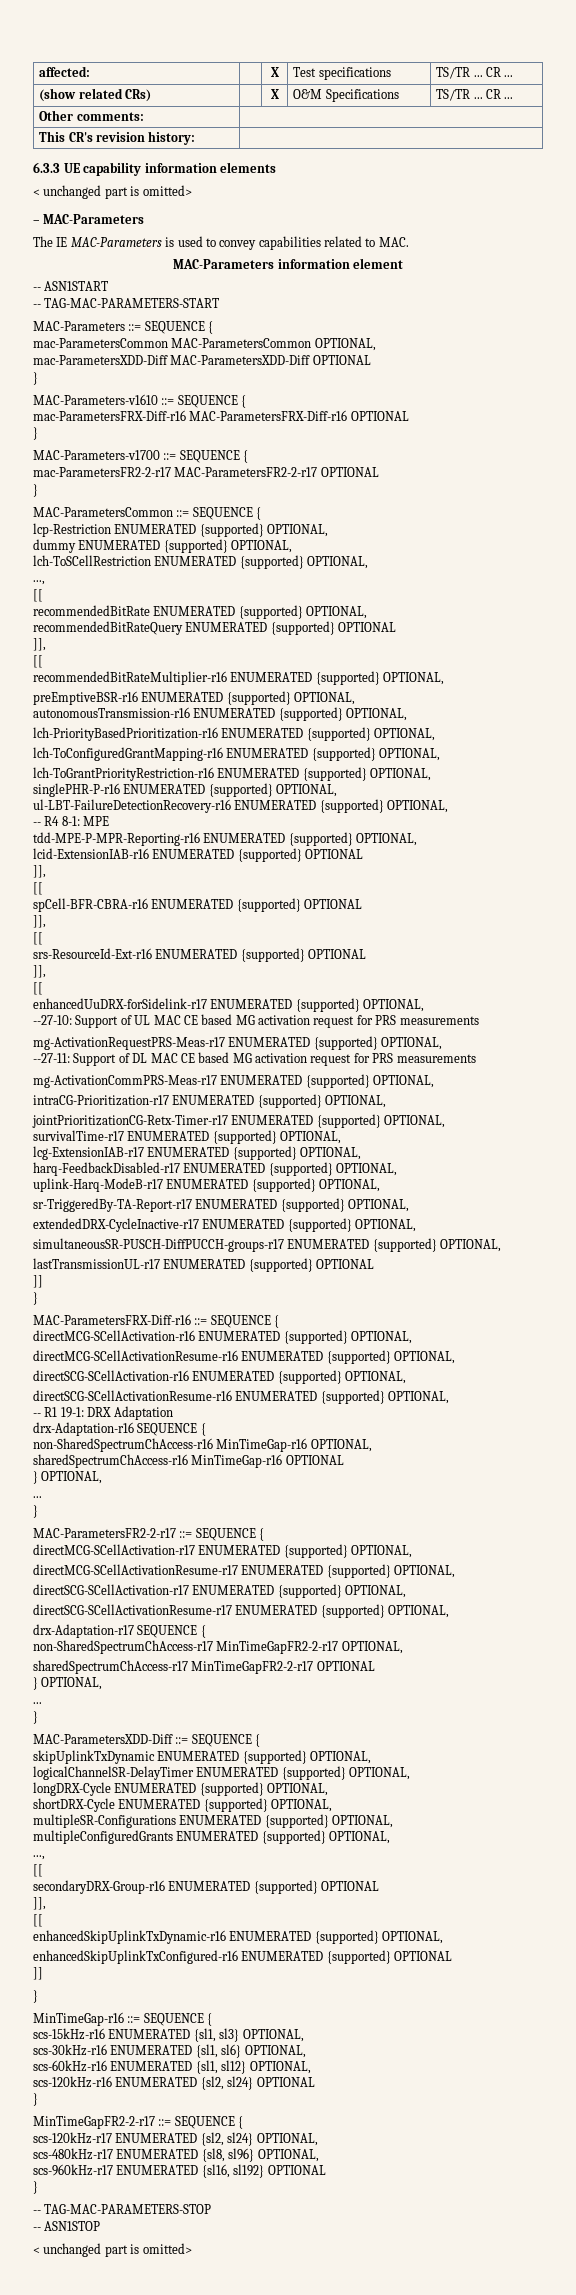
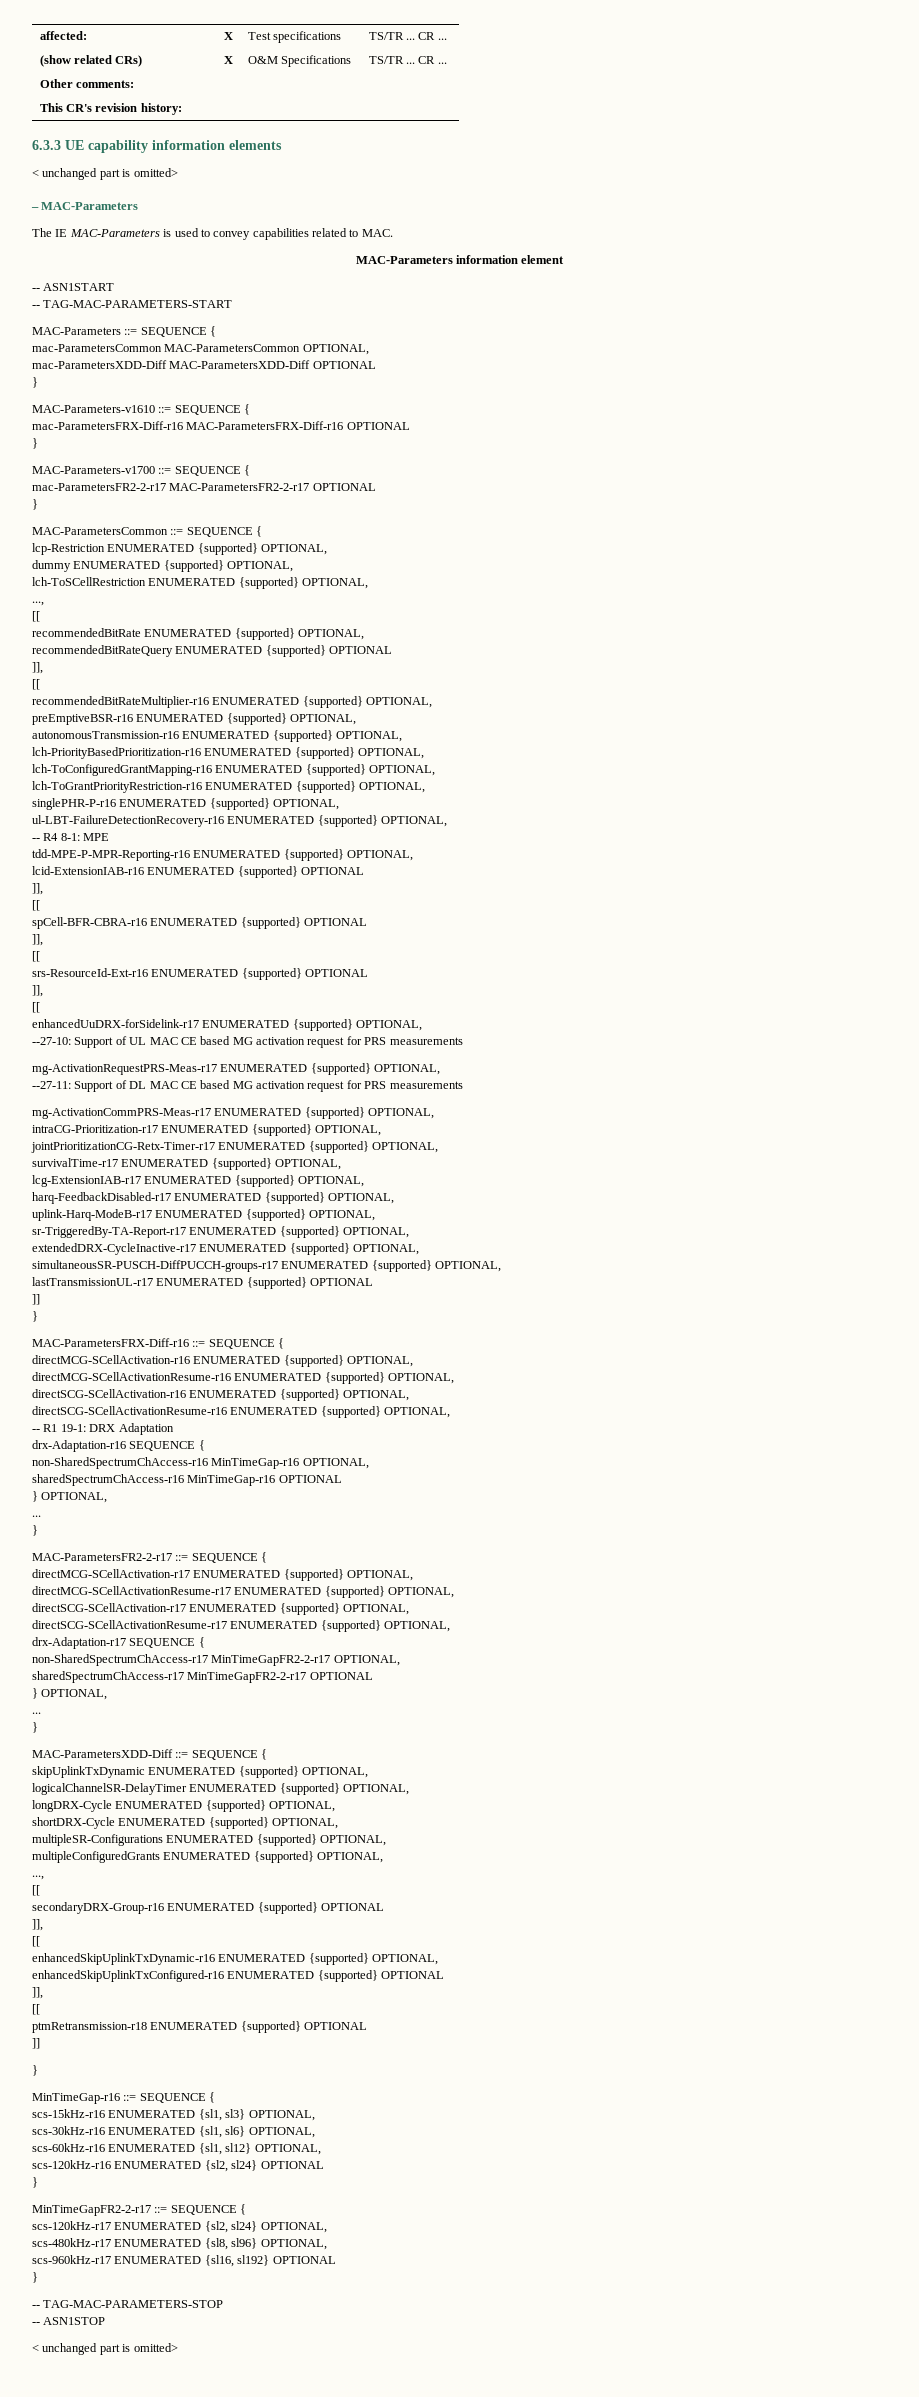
(453, 1956) none -> [32,1987,43,1999] [32,2004,40,2015] [32,2021,368,2033] // ]], // [[ // ptmRetransmission-r18 ENUMERATED {supported} OPTIONAL

